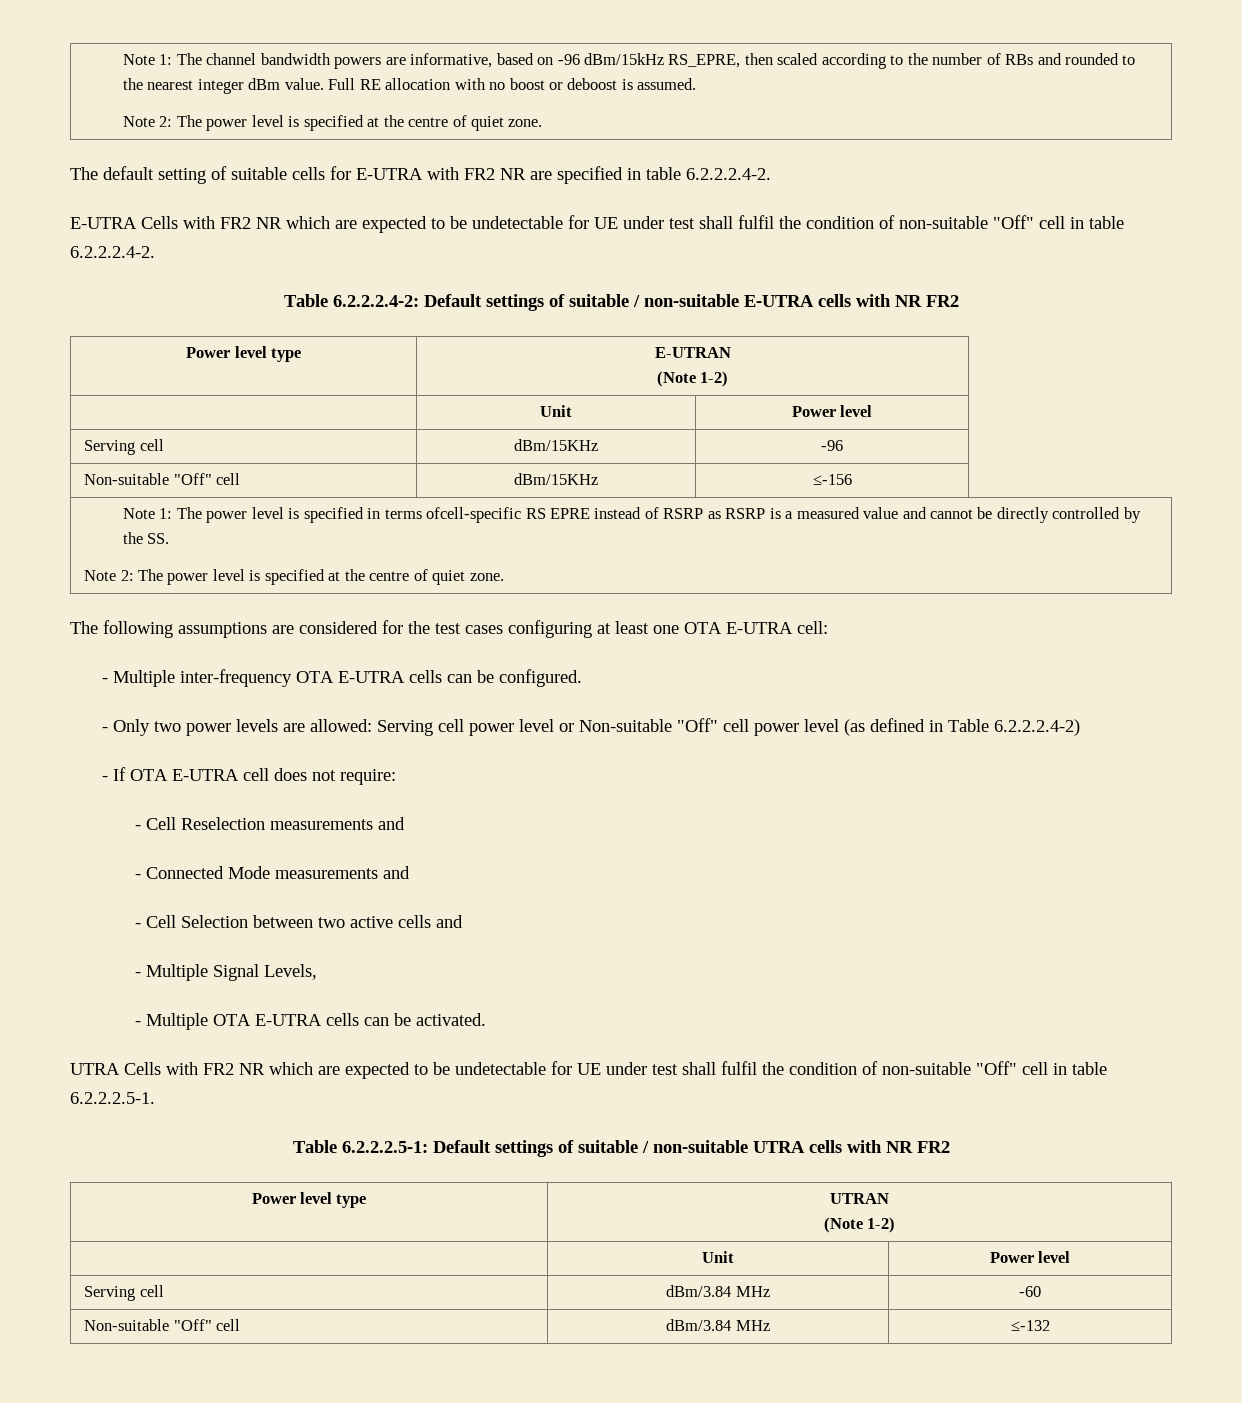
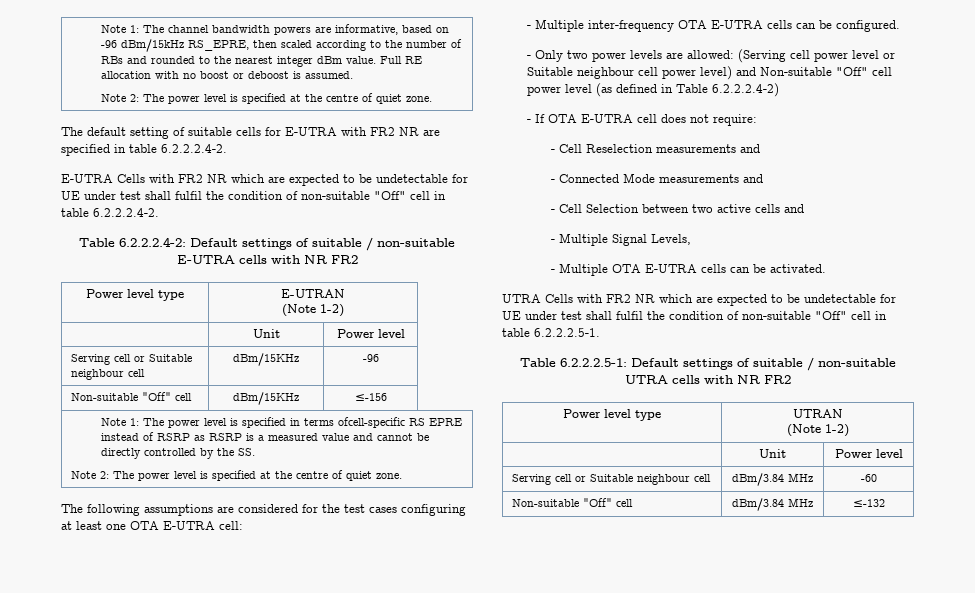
(164, 445) none -> [133,354,192,362] [70,369,145,380] or Suitable neighbour cell
[377,720,434,736] Serving -> [737,49,786,63] (Serving
(575, 727) none -> [526,66,756,80] Suitable neighbour cell power level) and
(164, 1291) none -> [574,474,711,485] or Suitable neighbour cell

